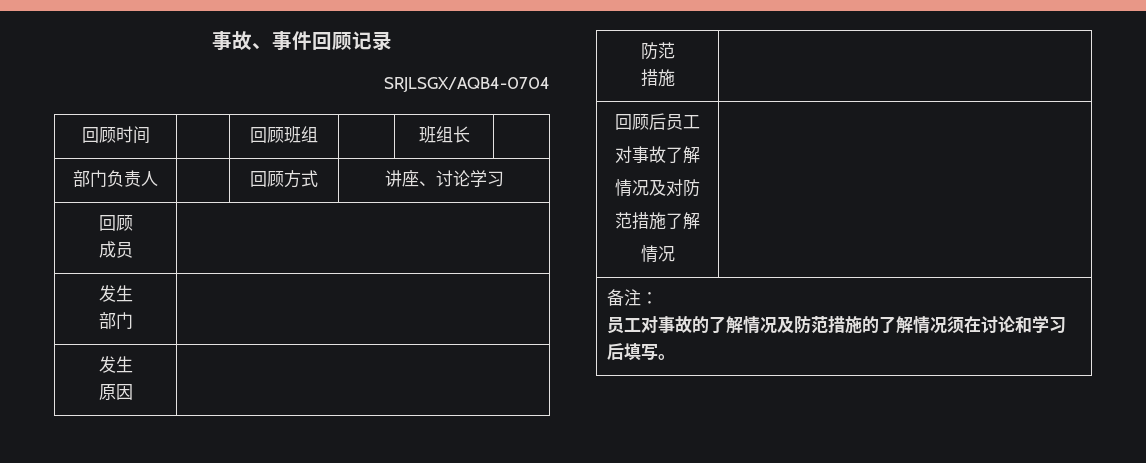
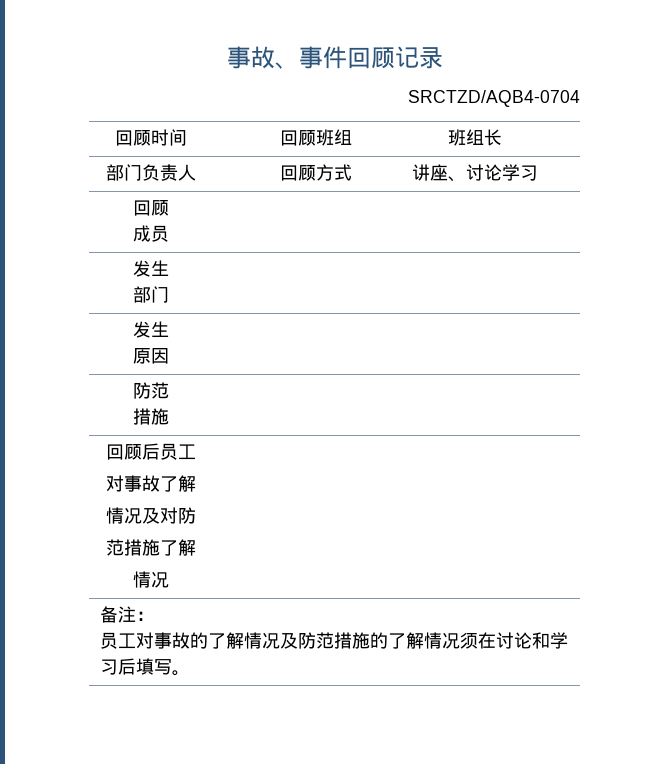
[384,77,551,92] SRJLSGX/AQB4-0704 -> [408,90,580,107] SRCTZD/AQB4-0704

